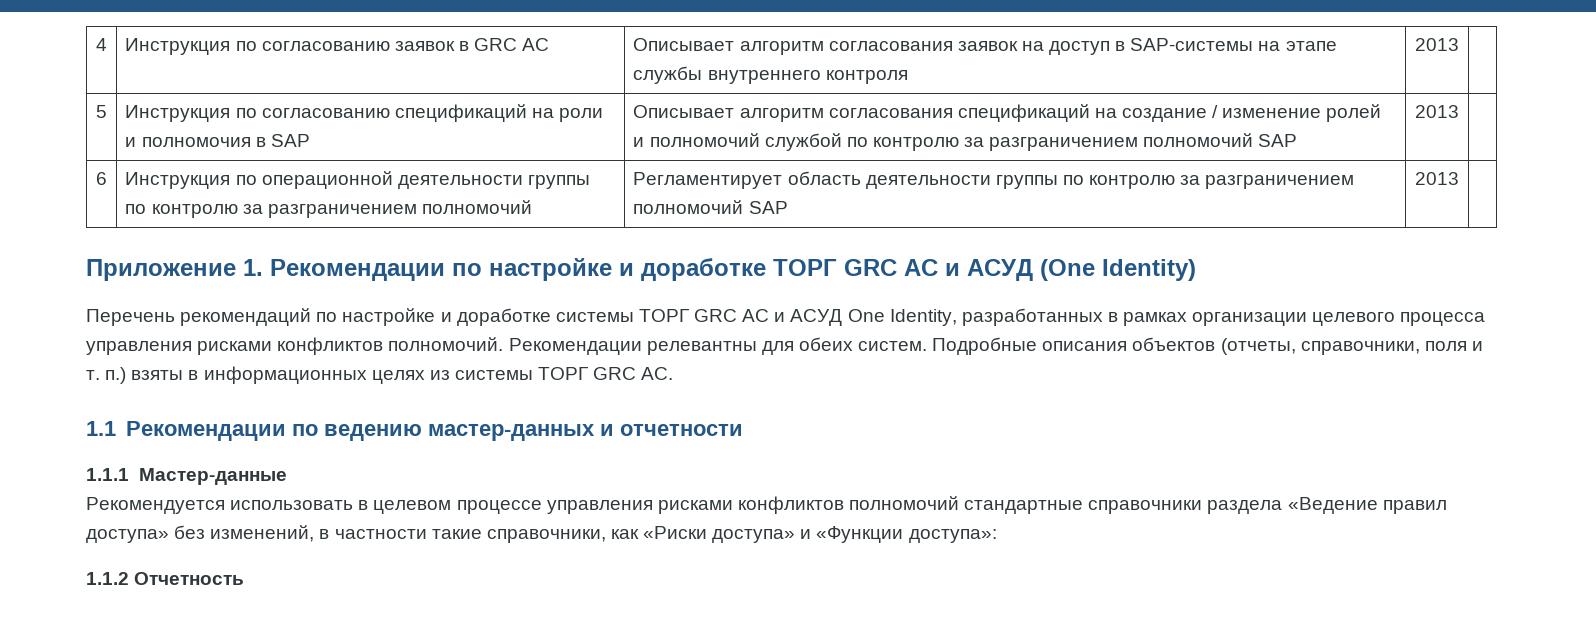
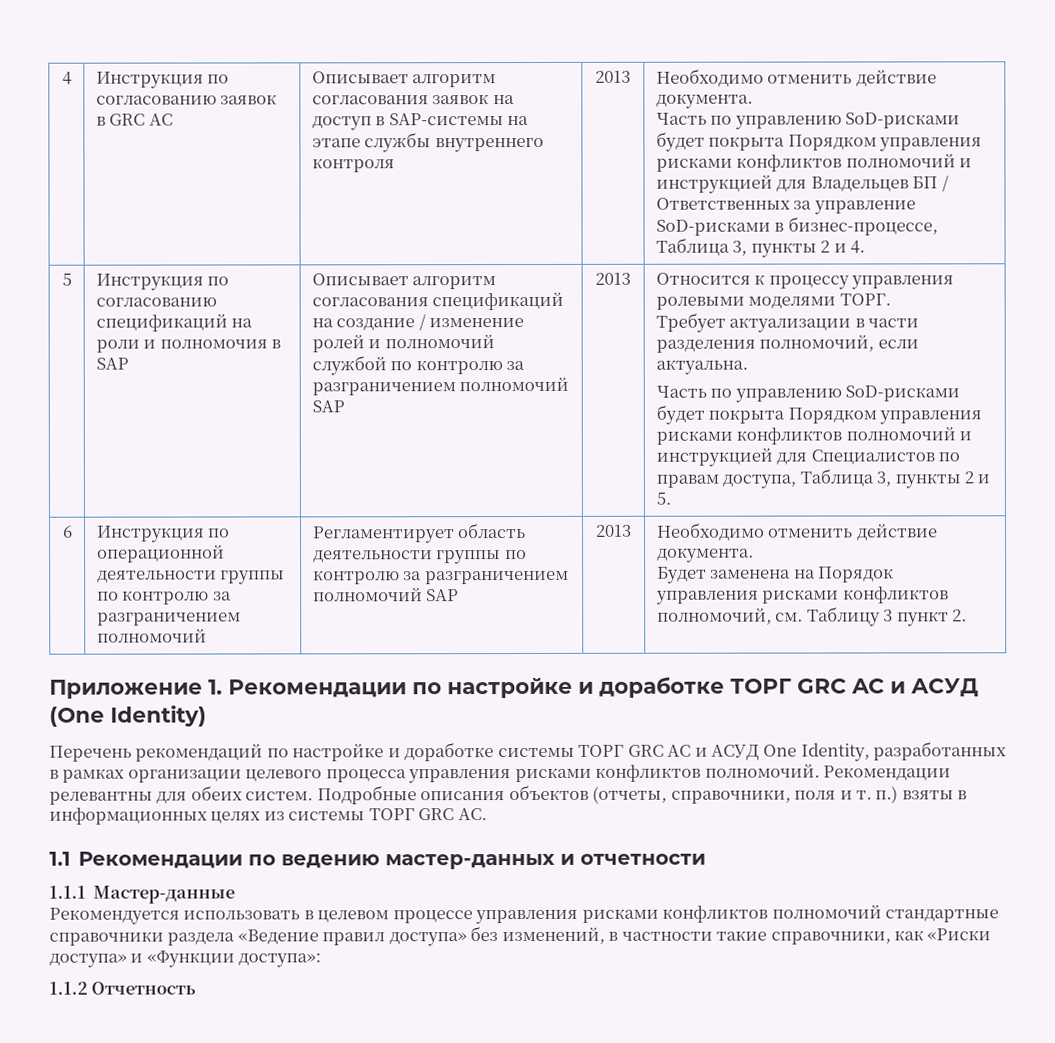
(1459, 44) none -> [655,68,937,87] [655,93,753,109] [655,112,961,130] [655,131,983,152] [655,153,973,172] [655,174,949,194] [655,197,916,215] [655,216,938,236] [655,237,865,258] Необходимо отменить действие документа. // Часть по управлению SoD-рисками будет покрыта Порядком управления рисками конфликтов полномочий и инструкцией для Владельцев БП / Ответственных за управление SoD-рисками в бизнес-процессе, Таблица 3, пункты 2 и 4.
(1459, 111) none -> [655,272,955,290] [655,293,891,310] [655,312,920,333] [655,334,919,353] [655,359,748,375] [655,385,961,403] [655,404,983,425] [655,426,973,445] [655,447,961,467] [655,468,991,489] [655,491,671,505] Относится к процессу управления ролевыми моделями ТОРГ. // Требует актуализации в части разделения полномочий, если актуальна. // Часть по управлению SoD-рисками будет покрыта Порядком управления рисками конфликтов полномочий и инструкцией для Специалистов по правам доступа, Таблица 3, пункты 2 и 5.
(1459, 178) none -> [656,522,938,541] [656,547,754,563] [656,566,895,584] [655,586,949,605] [656,606,967,627] Необходимо отменить действие документа. // Будет заменена на Порядок управления рисками конфликтов полномочий, см. Таблицу 3 пункт 2.

